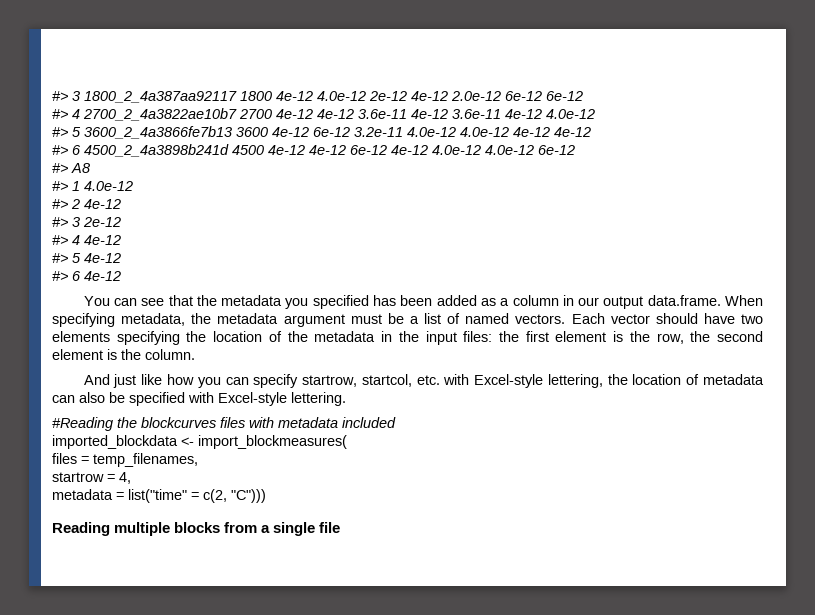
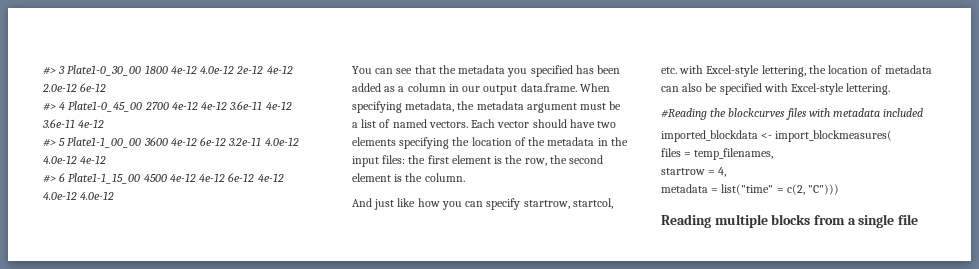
[52,91,237,103] #> 3 1800_2_4a387aa92117 -> [43,65,142,76] #> 3 Plate1-0_30_00
[546,91,583,101] [52,108,237,121] 6e-12 // #> 4 2700_2_4a3822ae10b7 -> [43,101,143,112] // #> 4 Plate1-0_45_00
[546,109,595,119] [52,126,232,139] 4.0e-12 // #> 5 3600_2_4a3866fe7b13 -> [43,137,142,148] // #> 5 Plate1-1_00_00
[554,127,591,137] [52,144,229,157] 4e-12 // #> 6 4500_2_4a3898b241d -> [43,173,141,184] // #> 6 Plate1-1_15_00
[538,145,575,155] [52,163,90,173] [52,181,133,191] [52,199,121,209] [52,217,121,227] [52,235,121,245] [52,253,121,263] [52,271,121,281] 6e-12 // #> A8 // #> 1 4.0e-12 // #> 2 4e-12 // #> 3 2e-12 // #> 4 4e-12 // #> 5 4e-12 // #> 6 4e-12 -> (115, 195) none

